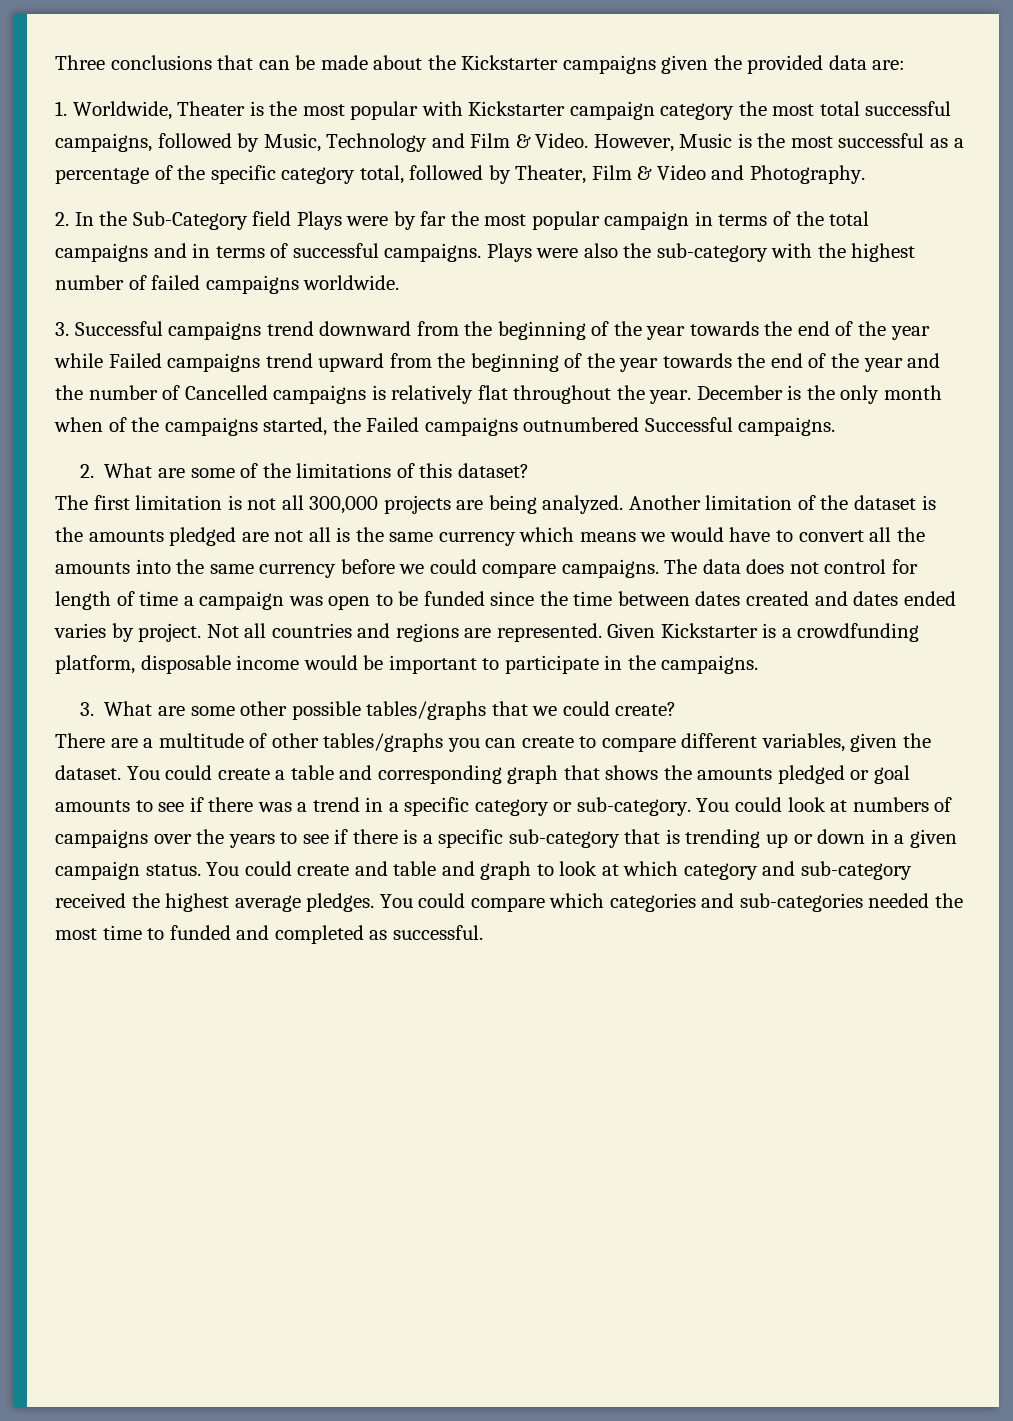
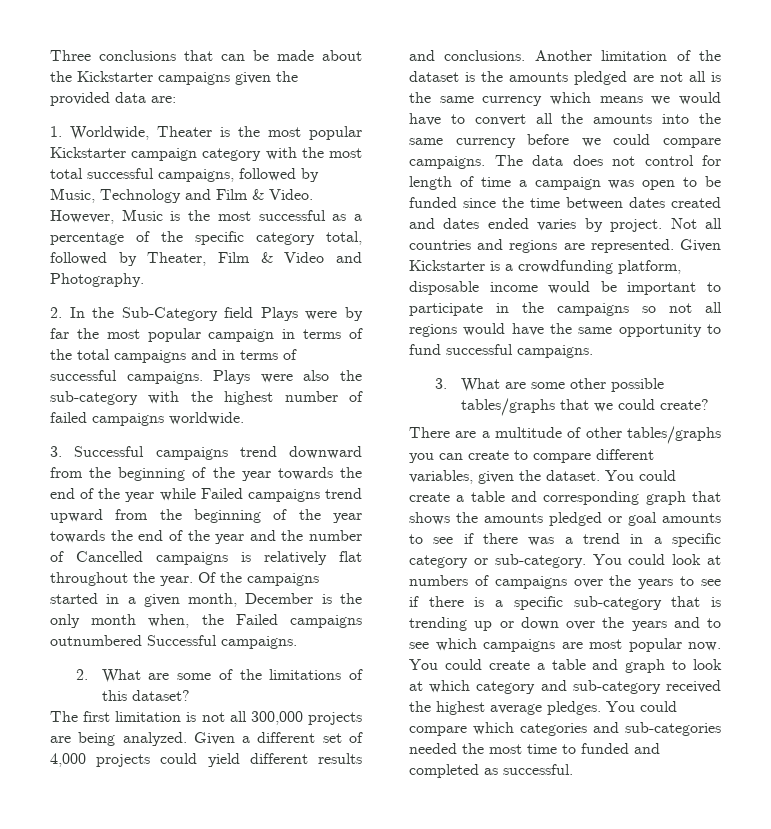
[421,101,463,116] with -> (362, 133) none
(735, 111) none -> [265,147,297,160] with
(692, 397) none -> [198,572,319,586] [50,593,238,607] Of the campaigns started in a given month,
[54,417,328,436] when of the campaigns started, -> [148,614,190,628] when,
(624, 504) none -> [193,732,363,745] [50,753,362,767] [409,50,526,61] Given a different set of 4,000 projects could yield different results and conclusions.
(656, 662) none -> [557,302,722,316] [409,323,721,337] [409,344,513,355] campaigns so not all regions would have the same opportunity to fund successful
[870,829,957,848] [55,861,388,880] in a given campaign status. You could create and -> [566,617,721,631] [409,638,721,652] [409,659,545,670] over the years and to see which campaigns are most popular now. You could create a

